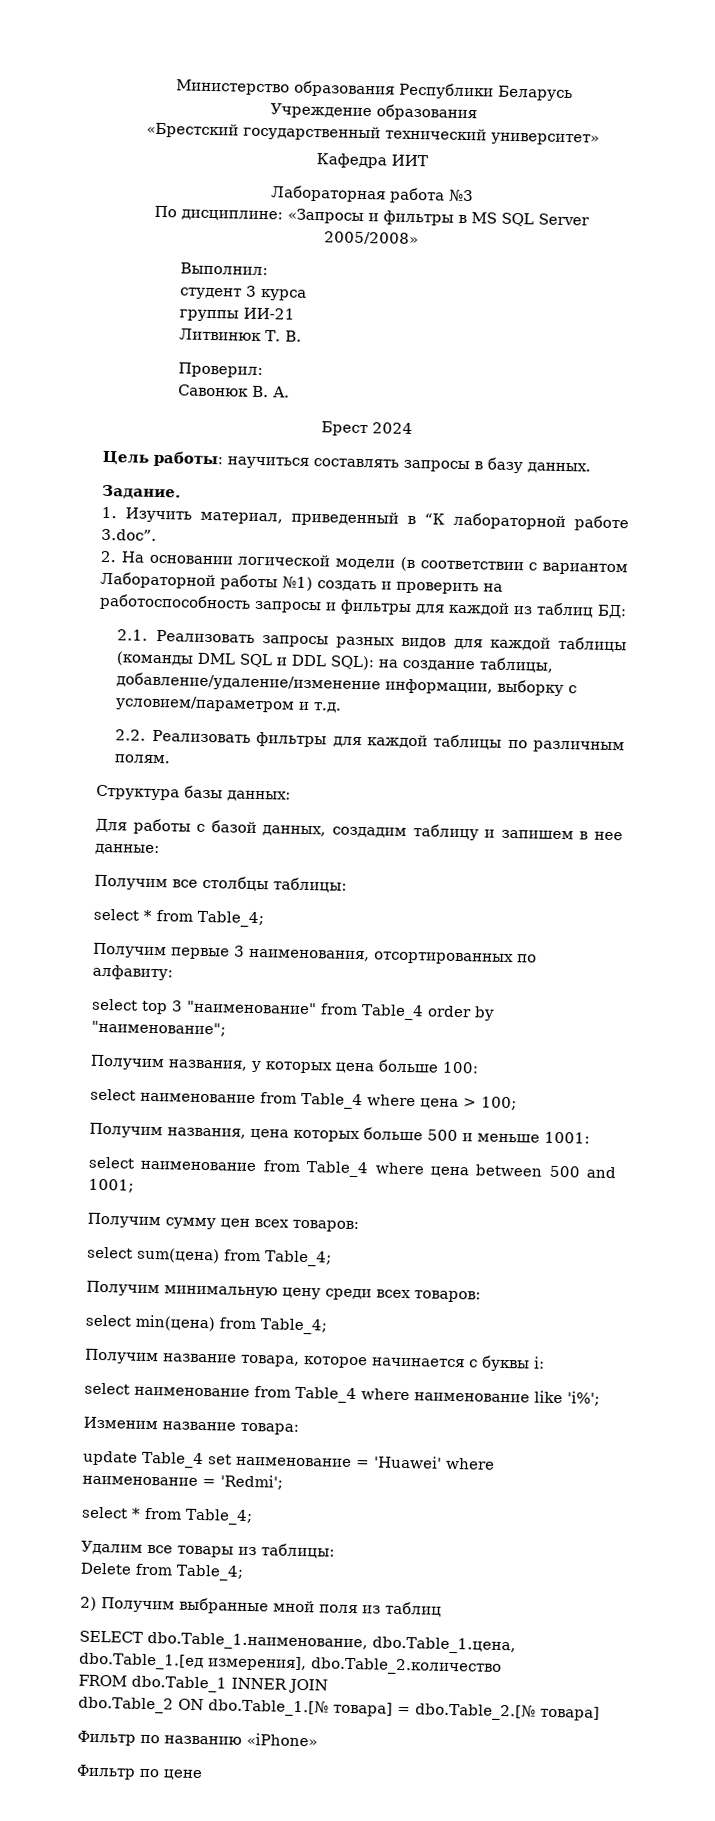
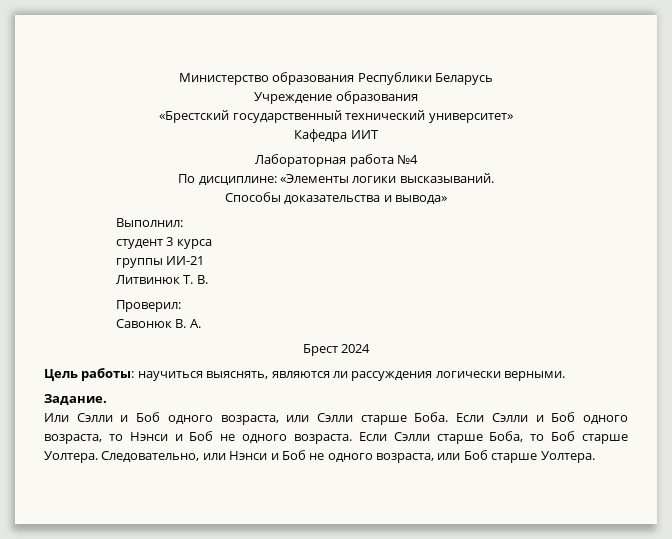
[447,189,474,203] №3 -> [396,155,418,164] №4
[286,208,590,227] [323,231,419,246] «Запросы и фильтры в MS SQL Server 2005/2008» -> [280,173,494,183] [224,192,448,204] «Элементы логики высказываний. // Способы доказательства и вывода»
[313,457,591,474] [102,484,181,501] [101,506,629,532] [101,528,157,541] [100,550,628,576] [100,571,503,595] [99,593,627,619] [117,629,627,653] [116,651,555,673] [116,672,578,697] [115,695,343,713] [115,729,625,754] [114,754,172,764] [96,784,291,802] [95,818,624,841] [95,843,160,856] [94,874,347,893] [93,908,264,928] [93,942,537,966] [92,964,173,981] [91,998,495,1021] [91,1020,226,1037] [90,1054,479,1074] [90,1088,517,1111] [89,1122,590,1144] [88,1156,616,1179] [88,1178,134,1193] [87,1212,359,1233] [87,1246,332,1267] [86,1280,481,1303] [85,1314,327,1335] [85,1348,545,1372] [84,1382,600,1406] [83,1416,299,1435] [83,1450,495,1470] [82,1474,283,1490] [81,1506,253,1526] [81,1540,335,1559] [80,1562,244,1581] [80,1596,442,1617] [79,1630,516,1655] [79,1652,502,1676] [78,1674,328,1694] [78,1696,600,1721] [77,1730,318,1747] [76,1764,203,1781] составлять запросы в базу данных. // Задание. // 1. Изучить материал, приведенный в “К лабораторной работе 3.doc”. // 2. На основании логической модели (в соответствии с вариантом Лабораторной работы №1) создать и проверить на работоспособность запросы и фильтры для каждой из таблиц БД: // 2.1. Реализовать запросы разных видов для каждой таблицы (команды DML SQL и DDL SQL): на создание таблицы, добавление/удаление/изменение информации, выборку с условием/параметром и т.д. // 2.2. Реализовать фильтры для каждой таблицы по различным полям. // Структура базы данных: // Для работы с базой данных, создадим таблицу и запишем в нее данные: // Получим все столбцы таблицы: // select * from Table_4; // Получим первые 3 наименования, отсортированных по алфавиту: // select top 3 "наименование" from Table_4 order by "наименование"; // Получим названия, у которых цена больше 100: // select наименование from Table_4 where цена > 100; // Получим названия, цена которых больше 500 и меньше 1001: // select наименование from Table_4 where цена between 500 and 1001; // Получим сумму цен всех товаров: // select sum(цена) from Table_4; // Получим минимальную цену среди всех товаров: // select min(цена) from Table_4; // Получим название товара, которое начинается с буквы i: // select наименование from Table_4 where наименование like 'i%'; // Изменим название товара: // update Table_4 set наименование = 'Huawei' where наименование = 'Redmi'; // select * from Table_4; // Удалим все товары из таблицы: // Delete from Table_4; // 2) Получим выбранные мной поля из таблиц // SELECT dbo.Table_1.наименование, dbo.Table_1.цена, dbo.Table_1.[ед измерения], dbo.Table_2.количество // FROM dbo.Table_1 INNER JOIN // dbo.Table_2 ON dbo.Table_1.[№ товара] = dbo.Table_2.[№ товара] // Фильтр по названию «iPhone» // Фильтр по цене -> [206,371,565,381] [44,394,107,405] [44,412,628,425] [44,431,628,444] [44,450,595,463] выяснять, являются ли рассуждения логически верными. // Задание. // Или Сэлли и Боб одного возраста, или Сэлли старше Боба. Если Сэлли и Боб одного возраста, то Нэнси и Боб не одного возраста. Если Сэлли старше Боба, то Боб старше Уолтера. Следовательно, или Нэнси и Боб не одного возраста, или Боб старше Уолтера.

